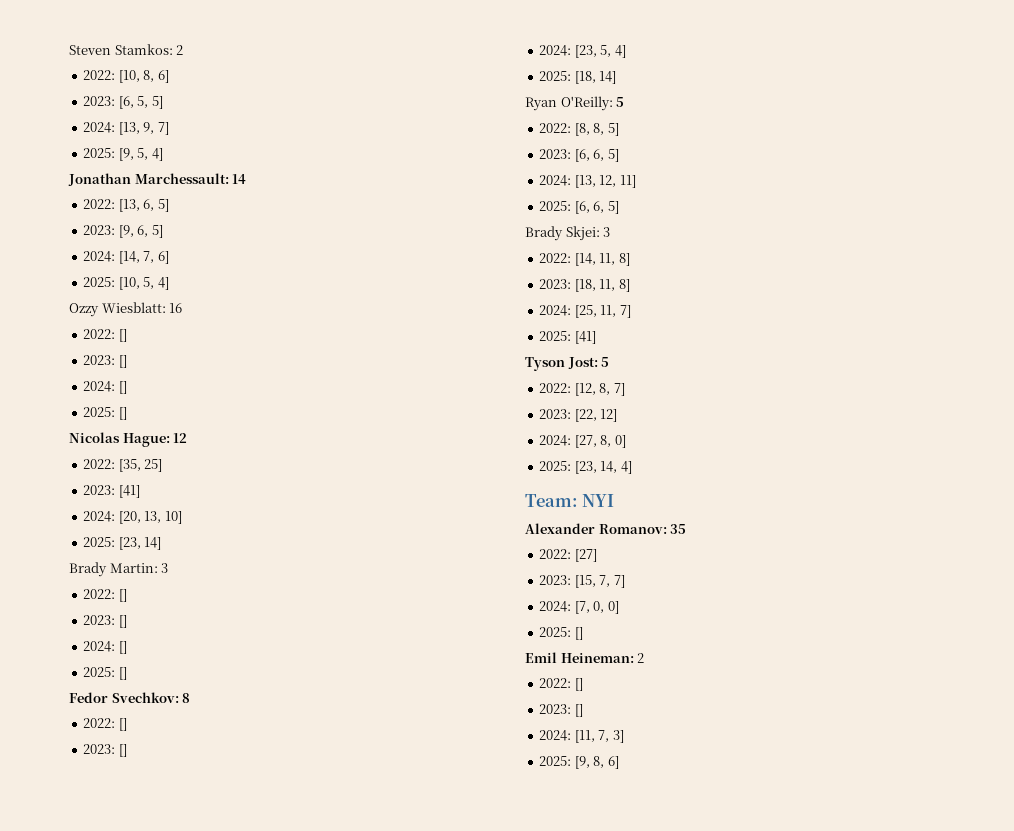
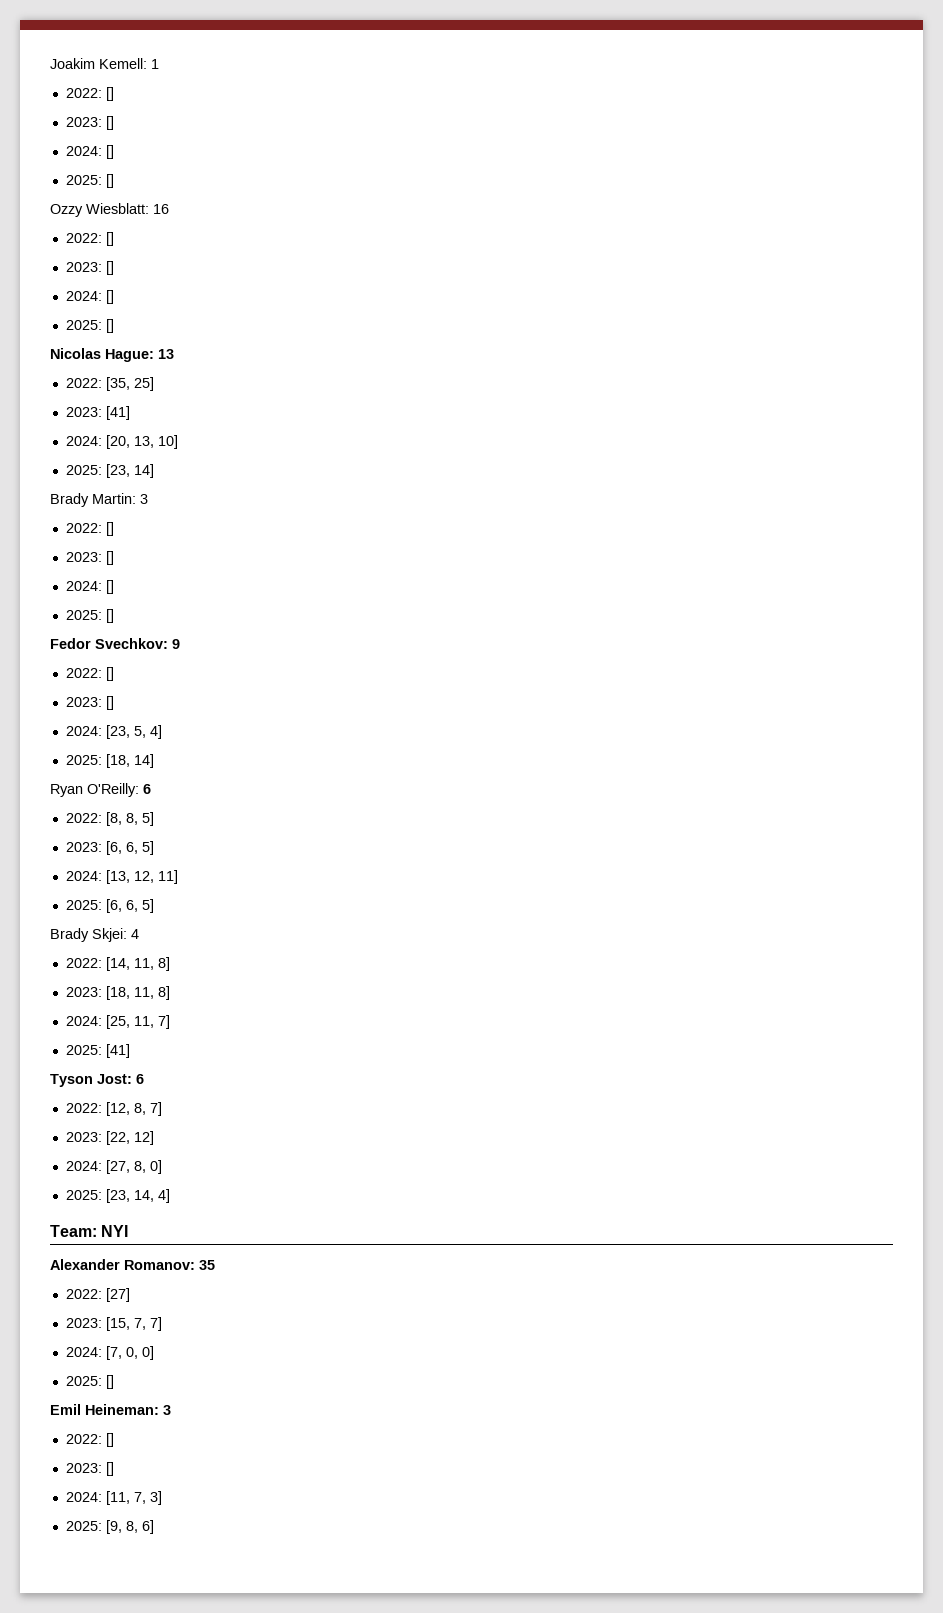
[69,44,184,55] [83,70,169,83] [83,96,163,109] [83,122,169,135] [83,148,163,161] [68,173,247,186] [83,199,169,212] [83,225,163,238] [83,251,169,264] [83,277,169,290] Steven Stamkos: 2 // 2022: [10, 8, 6] // 2023: [6, 5, 5] // 2024: [13, 9, 7] // 2025: [9, 5, 4] // Jonathan Marchessault: 14 // 2022: [13, 6, 5] // 2023: [9, 6, 5] // 2024: [14, 7, 6] // 2025: [10, 5, 4] -> [50,58,159,69] [65,87,114,101] [65,116,114,130] [65,145,114,159] [65,174,114,188] Joakim Kemell: 1 // 2022: [] // 2023: [] // 2024: [] // 2025: []
[173,433,188,443] 12 -> [158,349,174,359] 13
[182,693,191,703] 8 -> [172,639,180,649] 9
[616,97,625,107] 5 -> [143,784,151,794] 6
[603,227,611,237] 3 -> [131,929,139,939] 4
[601,357,610,367] 5 -> [136,1074,144,1084] 6
[637,653,645,663] 2 -> [163,1405,171,1415] 3

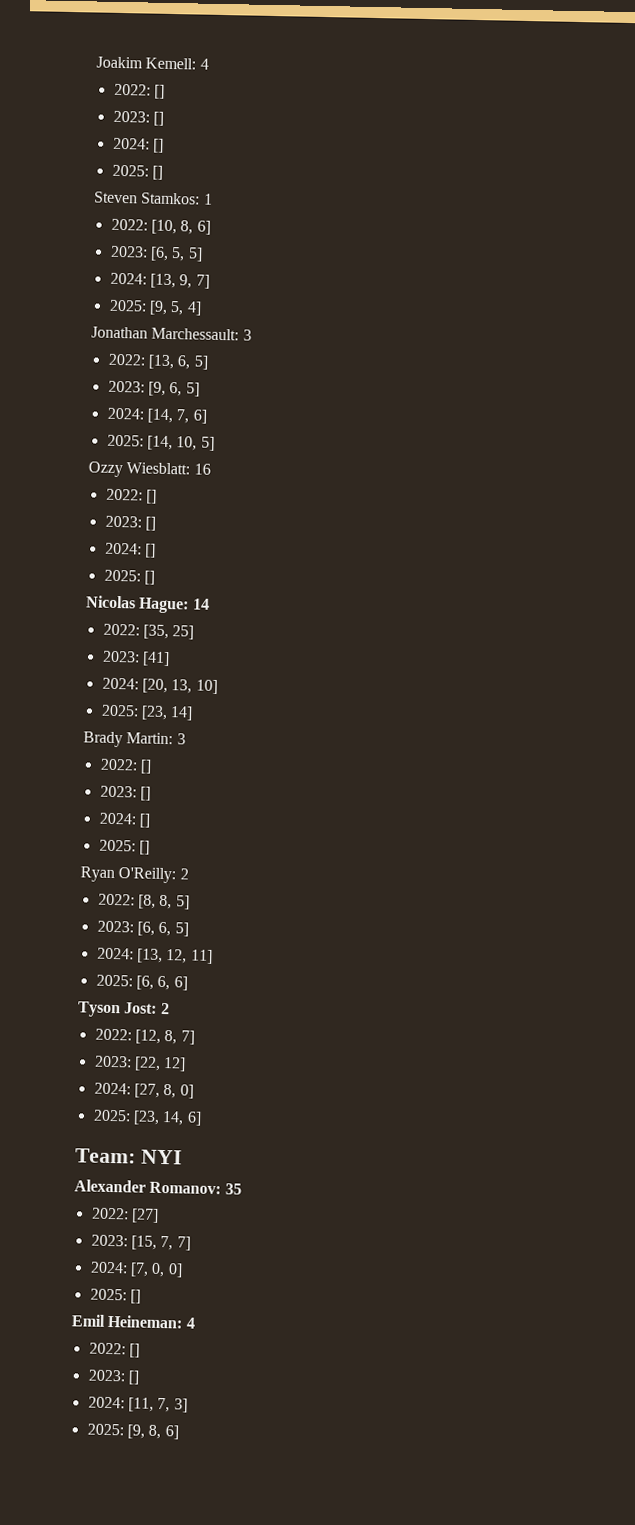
[151,59,159,69] [65,87,114,101] [65,116,114,130] [65,145,114,159] [65,174,114,188] 1 // 2022: [] // 2023: [] // 2024: [] // 2025: [] -> [199,58,209,70] [113,83,165,99] [112,110,164,126] [112,137,164,153] [111,164,163,180] [94,191,213,205] [110,218,211,235] [109,245,203,262] [109,272,210,289] [108,299,202,316] [91,326,252,341] [107,353,208,370] [107,380,200,397] [106,407,207,424] [106,434,215,451] 4 // 2022: [] // 2023: [] // 2024: [] // 2025: [] // Steven Stamkos: 1 // 2022: [10, 8, 6] // 2023: [6, 5, 5] // 2024: [13, 9, 7] // 2025: [9, 5, 4] // Jonathan Marchessault: 3 // 2022: [13, 6, 5] // 2023: [9, 6, 5] // 2024: [14, 7, 6] // 2025: [14, 10, 5]
[158,349,174,359] 13 -> [191,598,210,610] 14
[50,638,180,649] [65,667,114,681] [65,696,114,710] [65,725,162,739] [65,754,154,768] // Fedor Svechkov: 9 // 2022: [] // 2023: [] // 2024: [23, 5, 4] // 2025: [18, 14] -> (150, 847) none
[143,784,151,794] 6 -> [179,868,189,880] 2
[141,899,154,913] [50,928,139,942] [65,957,170,971] [65,986,170,1000] [65,1015,170,1029] [65,1044,130,1058] 5] // Brady Skjei: 4 // 2022: [14, 11, 8] // 2023: [18, 11, 8] // 2024: [25, 11, 7] // 2025: [41] -> [173,976,188,991] 6]
[136,1074,144,1084] 6 -> [160,1002,170,1015] 2
[157,1189,170,1203] 4] -> [186,1111,202,1126] 6]
[163,1405,171,1415] 3 -> [185,1317,196,1329] 4

